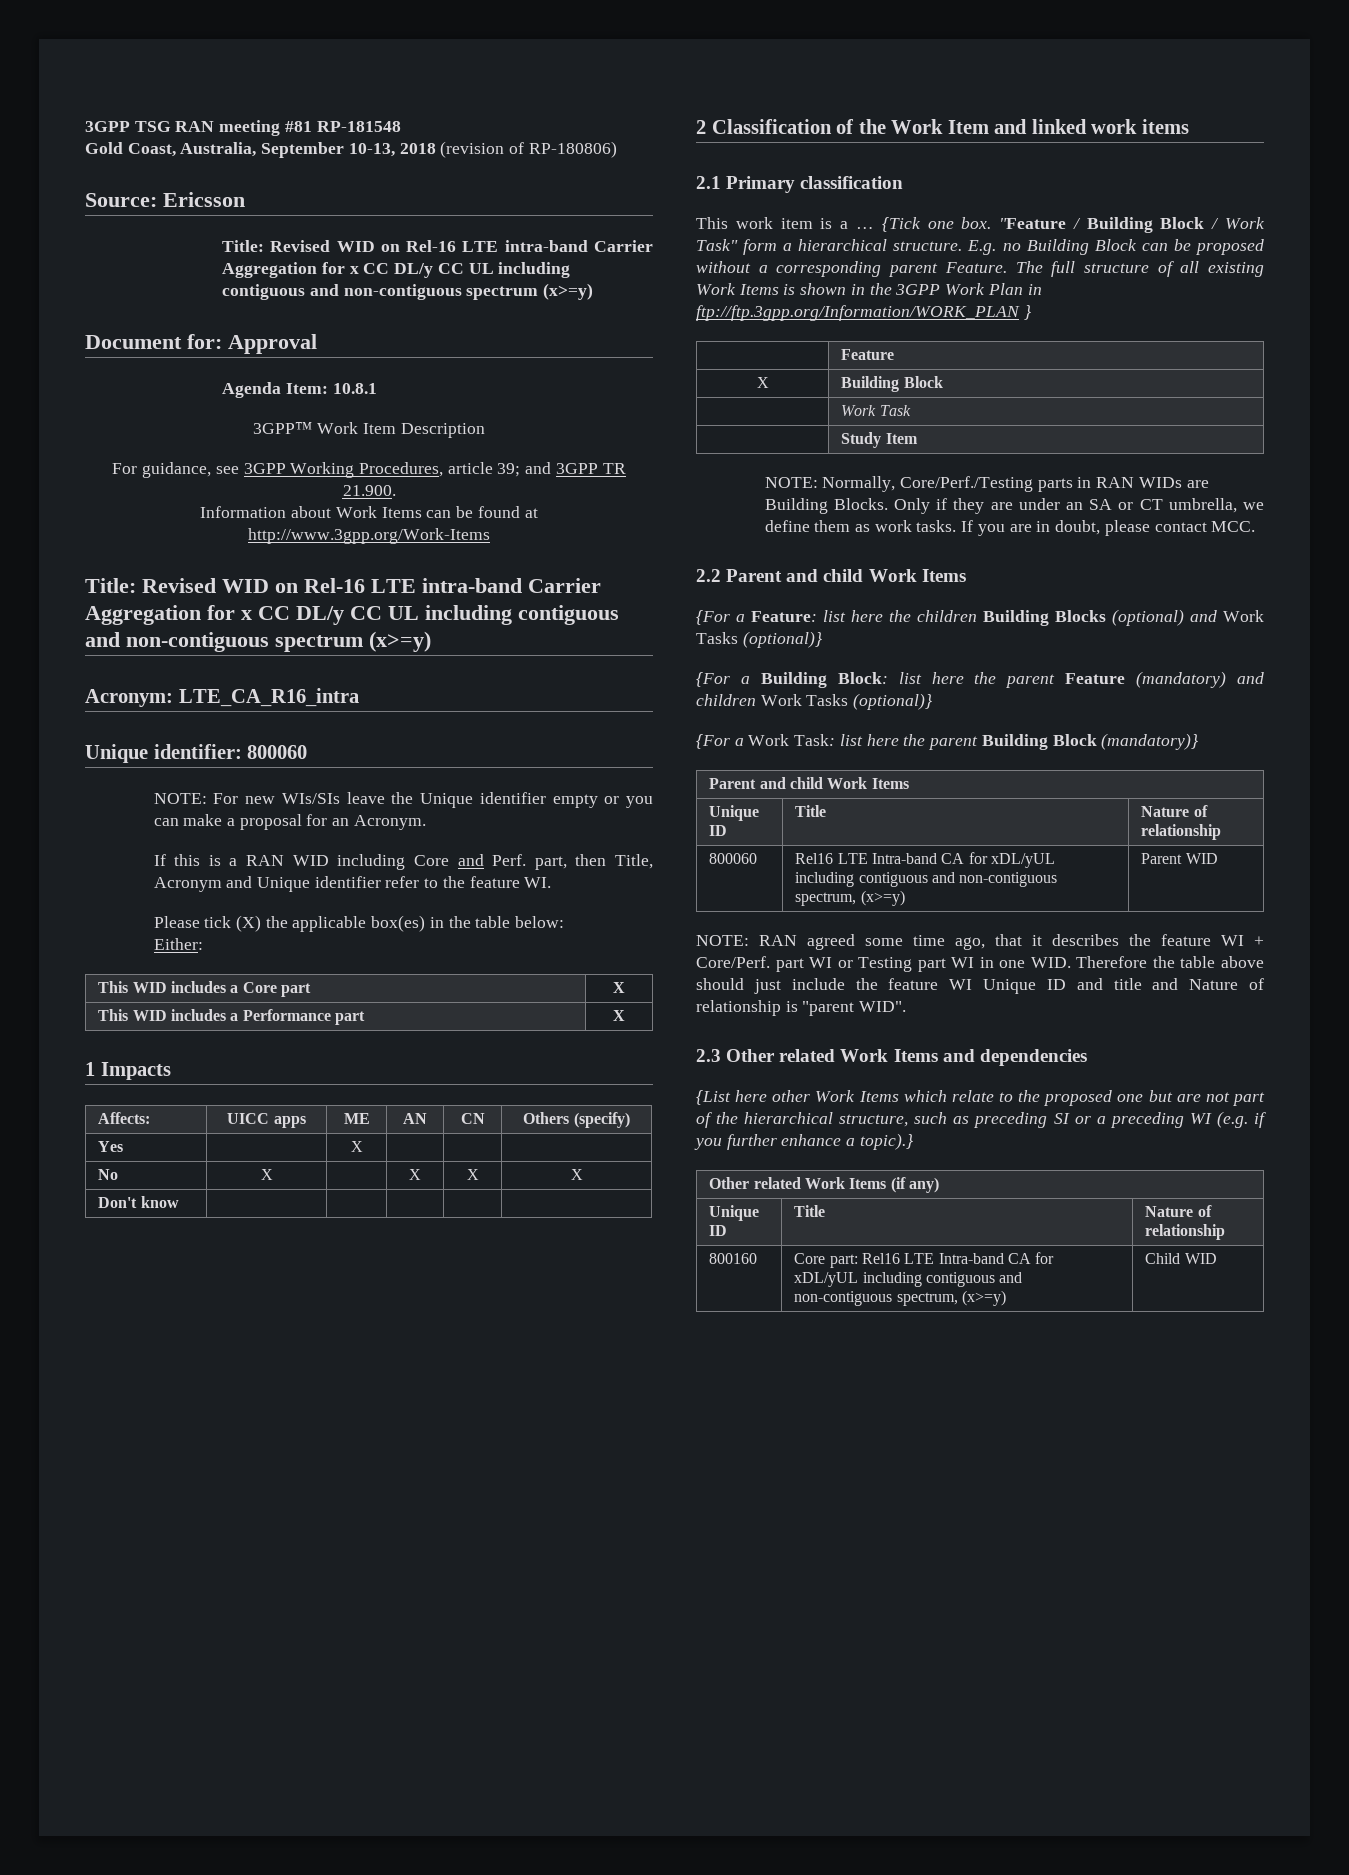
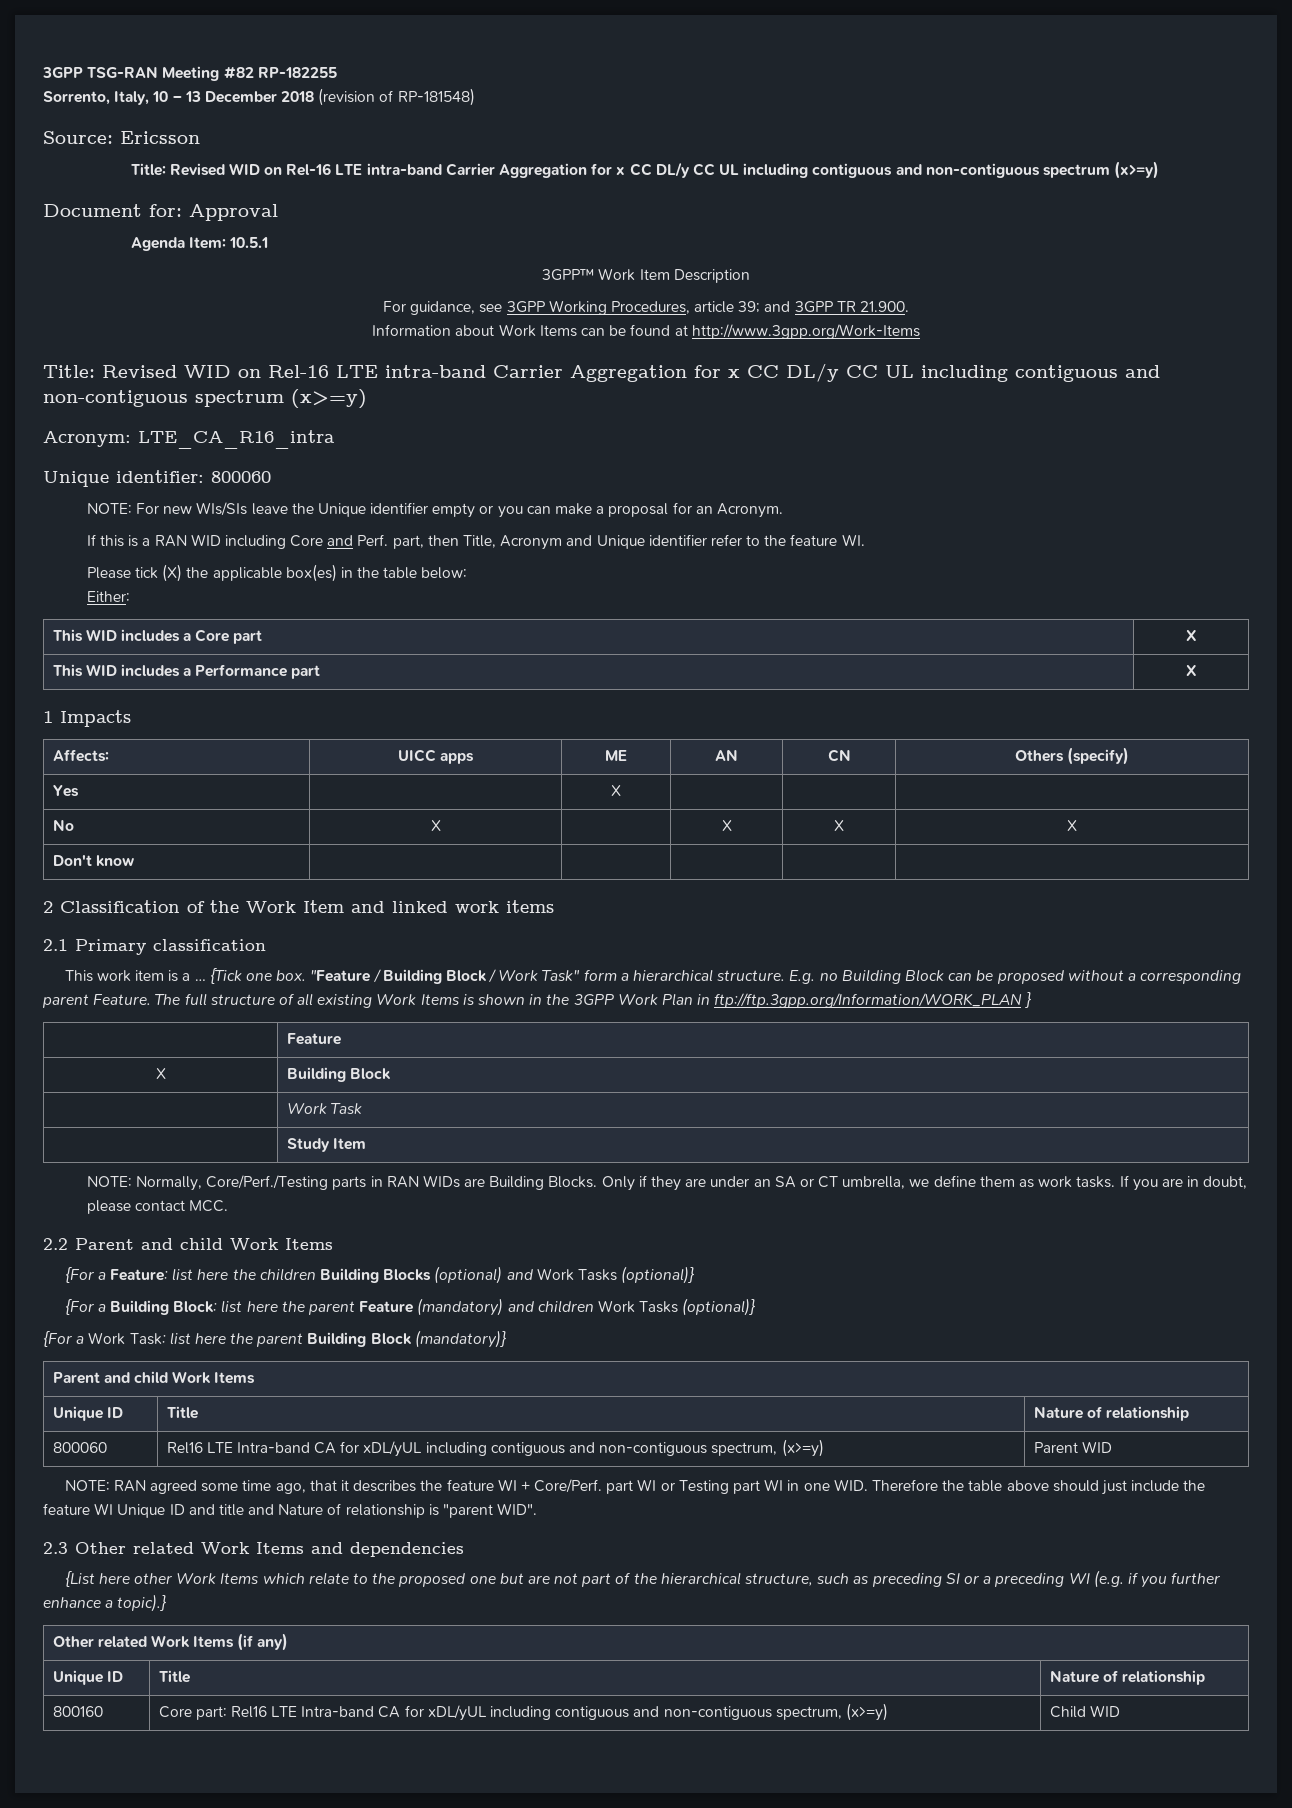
[85,120,401,136] [85,142,395,158] 3GPP TSG RAN meeting #81 RP-181548 // Gold Coast, Australia, September 10-13, -> [42,66,337,81] [43,91,277,105] 3GPP TSG-RAN Meeting #82 RP-182255 // Sorrento, Italy, 10 – 13 December
[528,141,617,158] RP-180806) -> [397,88,475,106] RP-181548)
[332,383,377,394] 10.8.1 -> [228,237,268,248] 10.5.1

